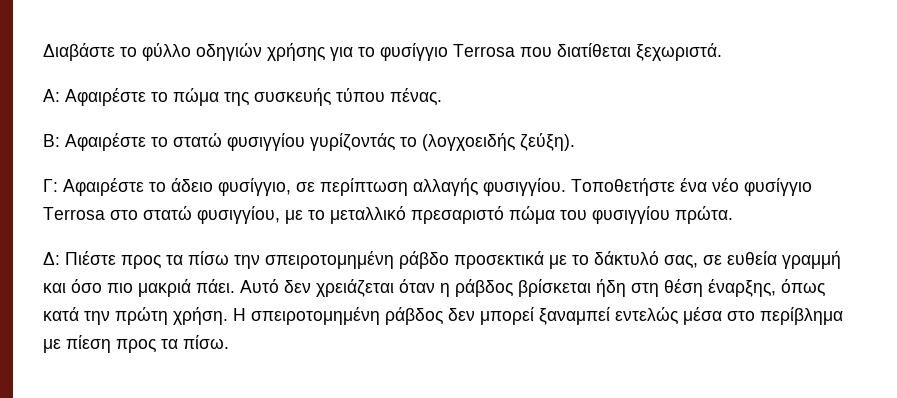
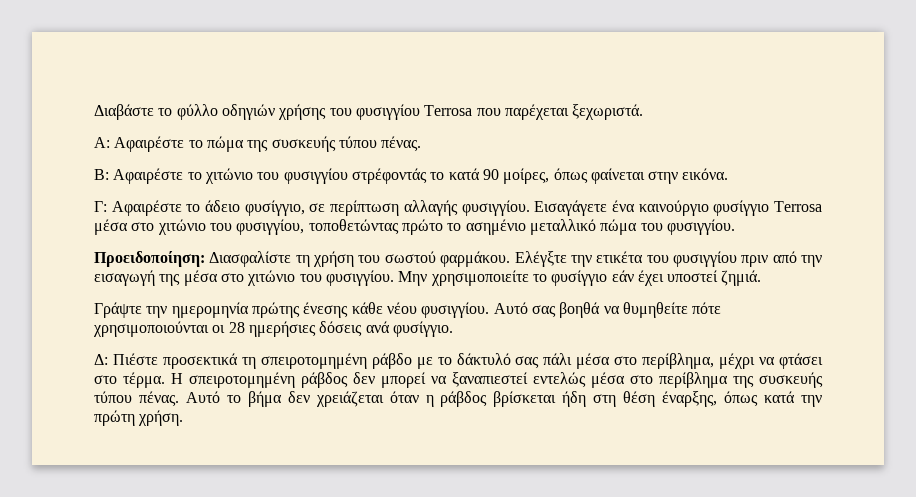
[330,43,448,61] για το φυσίγγιο -> [329,104,420,120] του φυσιγγίου
[557,43,631,57] διατίθεται -> [504,104,569,120] παρέχεται
[173,133,575,151] στατώ φυσιγγίου γυρίζοντάς το (λογχοειδής ζεύξη). -> [204,168,729,184] χιτώνιο του φυσιγγίου στρέφοντάς το κατά 90 μοίρες, όπως φαίνεται στην εικόνα.
[571,178,812,196] [43,206,733,224] [43,251,260,269] Τοποθετήστε ένα νέο φυσίγγιο Terrosa στο στατώ φυσιγγίου, με το μεταλλικό πρεσαριστό πώμα του φυσιγγίου πρώτα. // Δ: Πιέστε προς τα πίσω την -> [534,200,823,216] [94,219,735,235] [94,251,822,267] [94,270,762,286] [94,302,722,318] [93,321,453,337] [94,353,256,369] Εισαγάγετε ένα καινούργιο φυσίγγιο Terrosa μέσα στο χιτώνιο του φυσιγγίου, τοποθετώντας πρώτο το ασημένιο μεταλλικό πώμα του φυσιγγίου. // Προειδοποίηση: Διασφαλίστε τη χρήση του σωστού φαρμάκου. Ελέγξτε την ετικέτα του φυσιγγίου πριν από την εισαγωγή της μέσα στο χιτώνιο του φυσιγγίου. Μην χρησιμοποιείτε το φυσίγγιο εάν έχει υποστεί ζημιά. // Γράψτε την ημερομηνία πρώτης ένεσης κάθε νέου φυσιγγίου. Αυτό σας βοηθά να θυμηθείτε πότε χρησιμοποιούνται οι 28 ημερήσιες δόσεις ανά φυσίγγιο. // Δ: Πιέστε προσεκτικά τη
[454,251,544,269] προσεκτικά -> (412, 361) none
[664,251,841,269] [43,279,279,297] σας, σε ευθεία γραμμή και όσο πιο μακριά πάει. Αυτό -> [515,353,823,369] [94,372,823,388] [94,391,282,407] σας πάλι μέσα στο περίβλημα, μέχρι να φτάσει στο τέρμα. Η σπειροτομημένη ράβδος δεν μπορεί να ξαναπιεστεί εντελώς μέσα στο περίβλημα της συσκευής τύπου πένας. Αυτό το βήμα
[233,307,843,325] [43,335,229,353] Η σπειροτομημένη ράβδος δεν μπορεί ξαναμπεί εντελώς μέσα στο περίβλημα με πίεση προς τα πίσω. -> (184, 418) none

